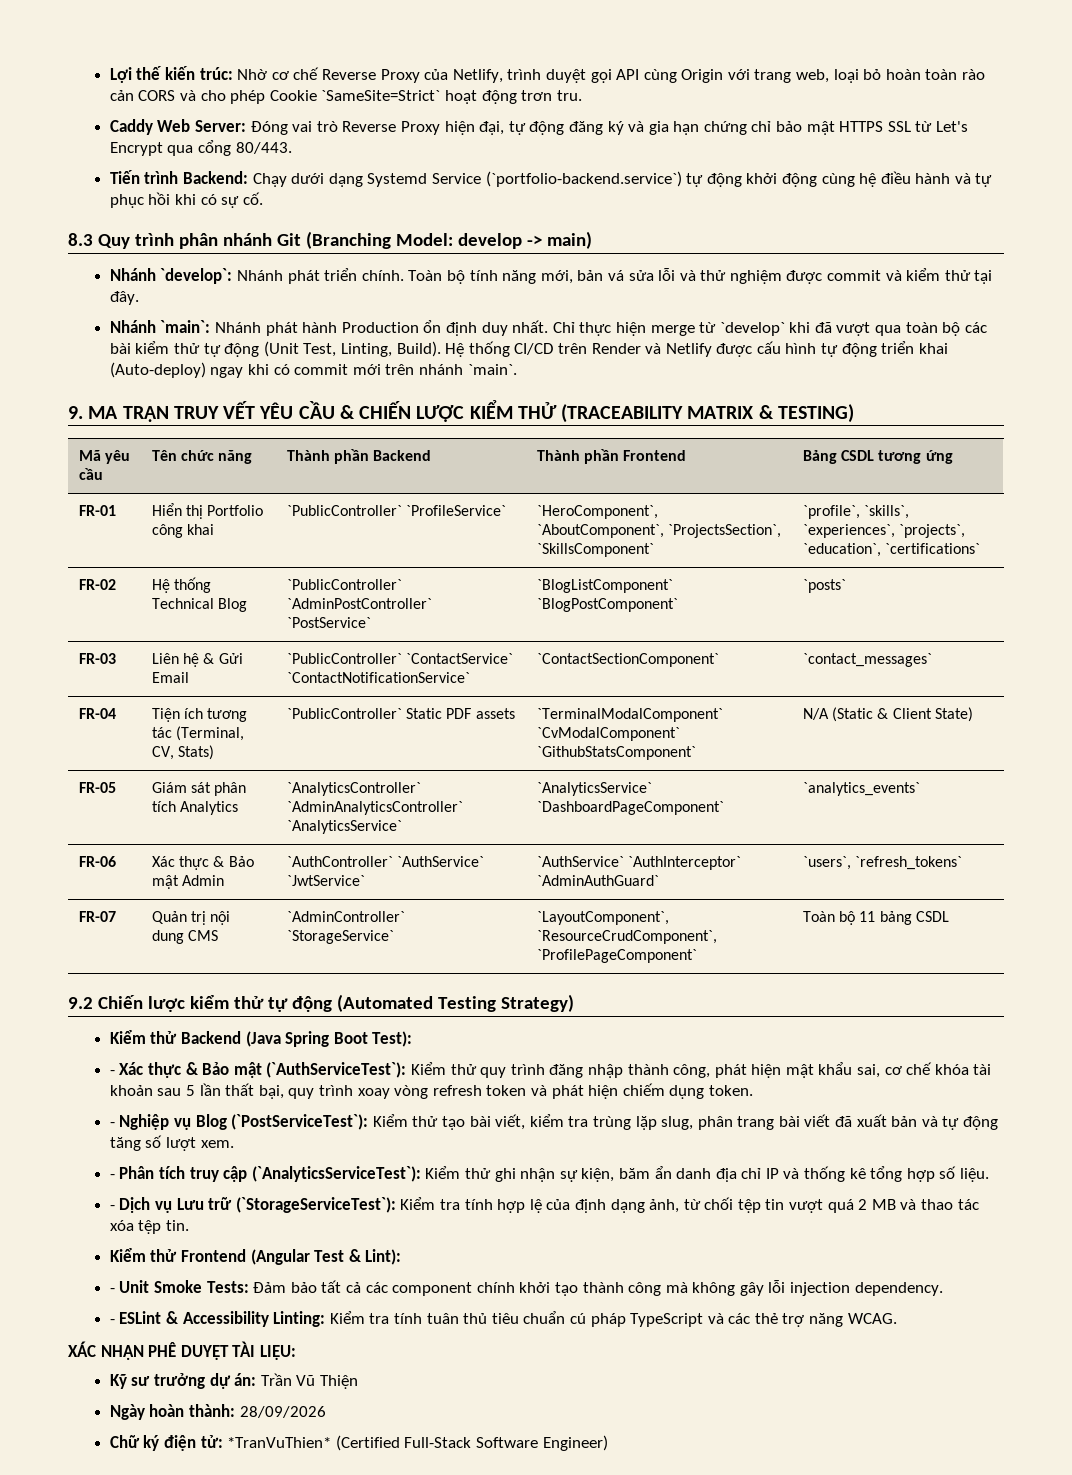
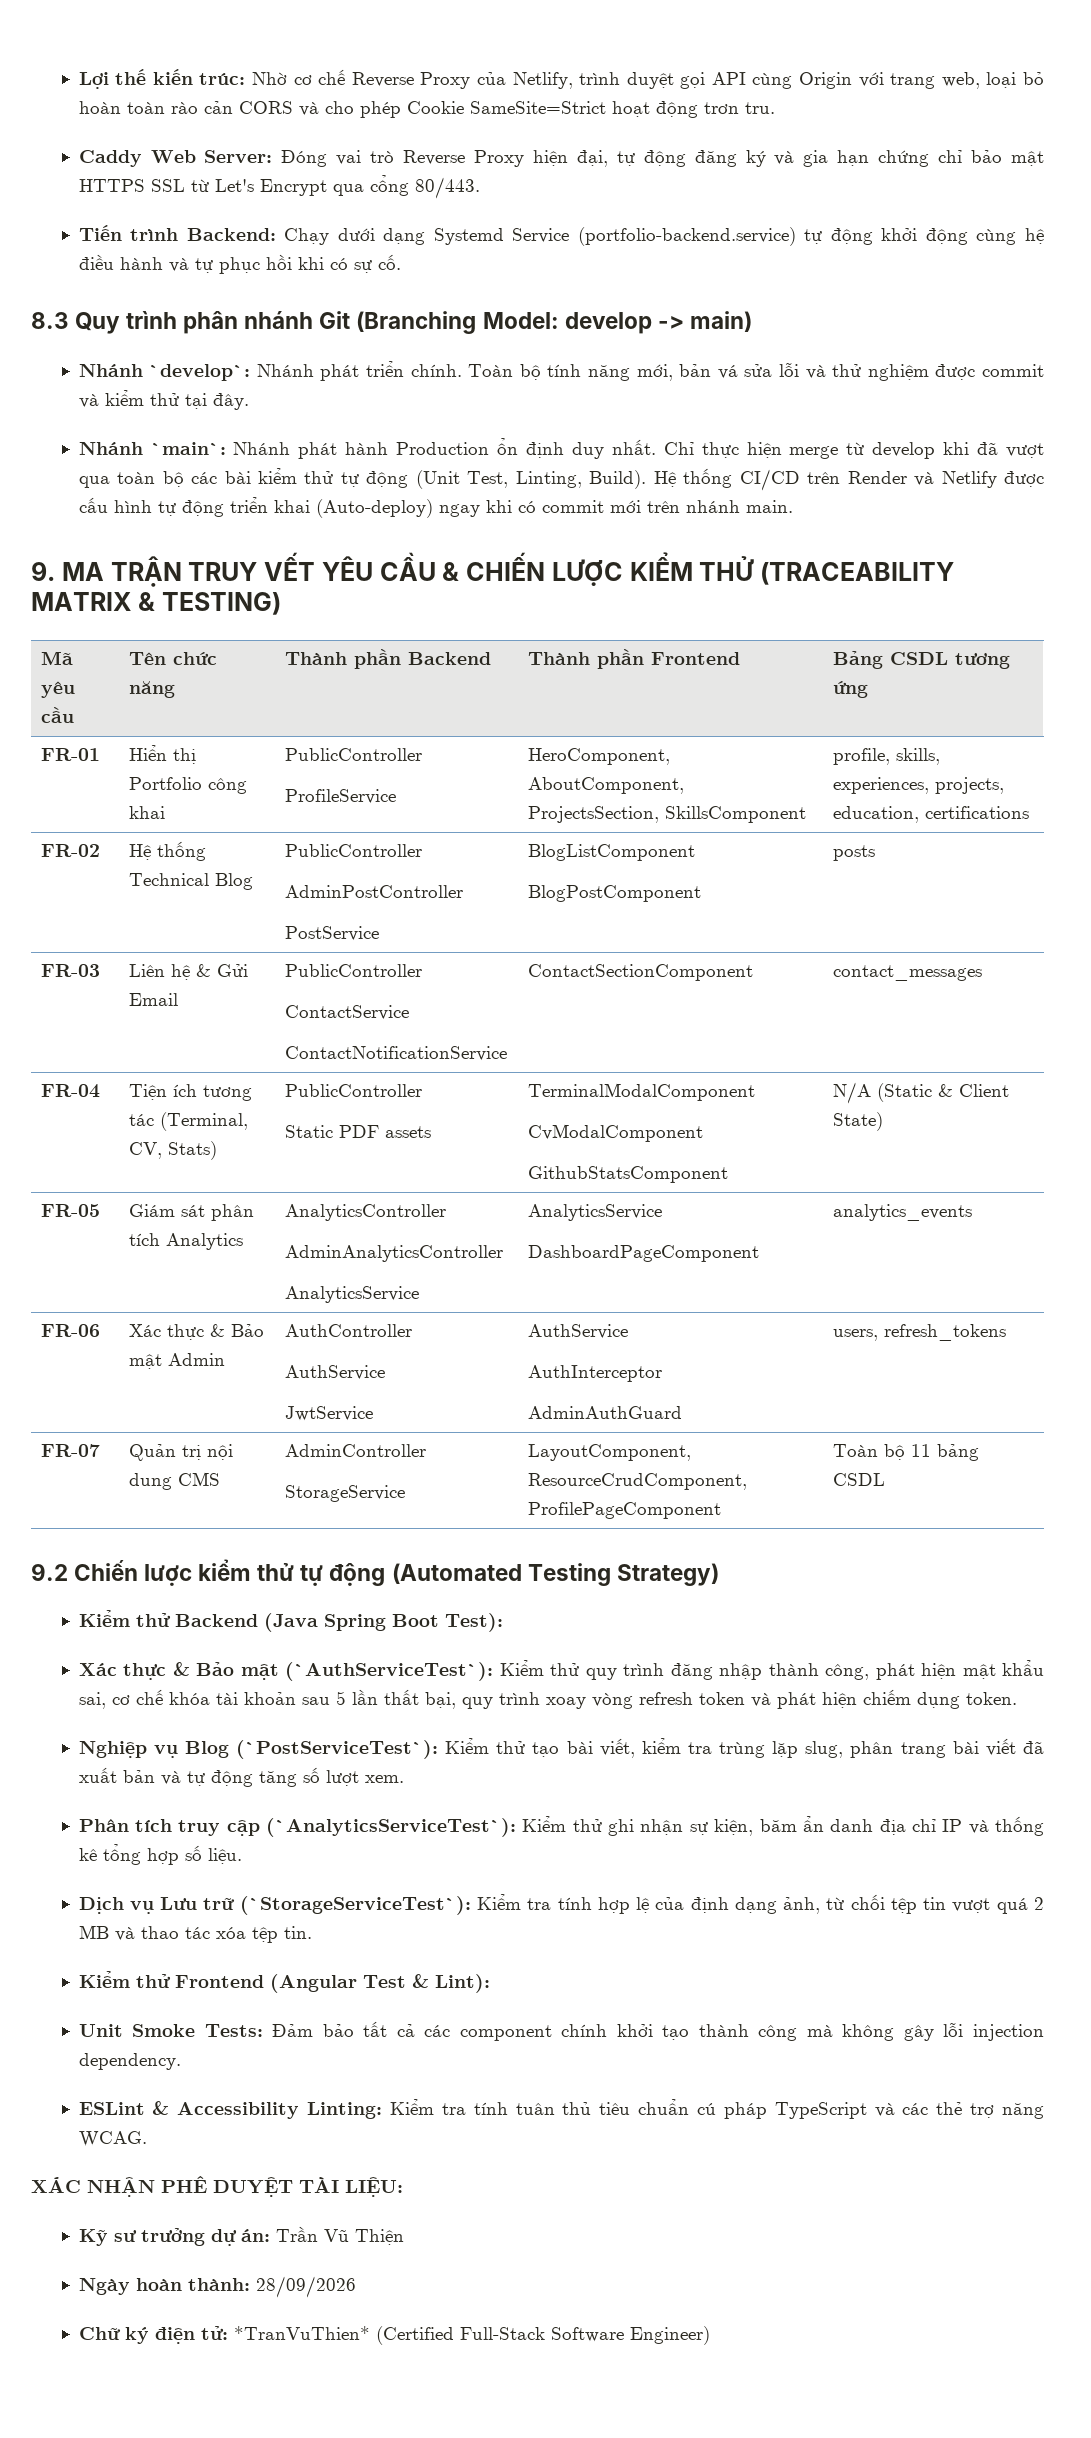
[321,90,441,101] `SameSite=Strict` -> [469,101,606,114] SameSite=Strict
[485,171,682,187] (`portfolio-backend.service`) -> [577,227,796,246] (portfolio-backend.service)
[719,322,785,336] `develop` -> [872,442,936,459] develop
[467,364,517,375] `main`. -> [745,500,793,513] main.
[286,505,507,516] [536,505,658,519] [536,524,782,538] [536,543,654,557] [802,505,910,519] [802,524,966,538] [802,543,981,557] `PublicController` `ProfileService` | `HeroComponent`, `AboutComponent`, `ProjectsSection`, `SkillsComponent` | `profile`, `skills`, `experiences`, `projects`, `education`, `certifications` -> [285,748,423,761] [285,789,397,804] [528,748,671,765] [528,777,685,794] [528,806,807,823] [833,748,941,765] [833,777,1005,794] [833,806,1030,823] PublicController // ProfileService | HeroComponent, AboutComponent, ProjectsSection, SkillsComponent | profile, skills, experiences, projects, education, certifications
[286,579,402,590] [286,598,432,609] [286,617,371,628] [536,579,673,593] [536,598,678,612] [802,579,846,593] `PublicController` `AdminPostController` `PostService` | `BlogListComponent` `BlogPostComponent` | `posts` -> [285,844,423,857] [285,885,464,898] [285,926,380,941] [528,844,696,861] [528,885,702,902] [833,845,876,861] PublicController // AdminPostController // PostService | BlogListComponent // BlogPostComponent | posts
[286,653,514,664] [286,672,470,683] [536,653,719,667] [802,653,932,667] `PublicController` `ContactService` `ContactNotificationService` | `ContactSectionComponent` | `contact_messages` -> [285,964,423,977] [285,1005,410,1020] [285,1046,508,1061] [528,964,754,981] [833,965,983,981] PublicController // ContactService // ContactNotificationService | ContactSectionComponent | contact_messages
[286,708,402,719] `PublicController` -> [285,1084,423,1097] PublicController //
[536,708,723,722] [536,727,680,741] [536,746,696,760] `TerminalModalComponent` `CvModalComponent` `GithubStatsComponent` -> [528,1083,756,1101] [528,1124,704,1142] [528,1166,729,1183] TerminalModalComponent // CvModalComponent // GithubStatsComponent
[286,782,421,796] [286,801,463,815] [286,820,402,834] [536,782,652,796] [536,801,724,815] [802,782,920,796] `AnalyticsController` `AdminAnalyticsController` `AnalyticsService` | `AnalyticsService` `DashboardPageComponent` | `analytics_events` -> [285,1204,447,1221] [285,1245,504,1262] [285,1286,420,1303] [528,1204,663,1221] [528,1245,760,1262] [833,1204,973,1221] AnalyticsController // AdminAnalyticsController // AnalyticsService | AnalyticsService // DashboardPageComponent | analytics_events
[286,856,485,867] [286,875,365,886] [536,856,742,870] [536,875,659,886] [802,856,963,870] `AuthController` `AuthService` `JwtService` | `AuthService` `AuthInterceptor` `AdminAuthGuard` | `users`, `refresh_tokens` -> [285,1324,413,1337] [285,1365,386,1380] [285,1406,374,1421] [528,1324,629,1339] [528,1365,663,1382] [528,1406,683,1419] [833,1324,1007,1341] AuthController // AuthService // JwtService | AuthService // AuthInterceptor // AdminAuthGuard | users, refresh_tokens
[286,911,405,922] [286,930,394,944] [536,911,669,925] [536,930,717,944] [536,949,697,963] `AdminController` `StorageService` | `LayoutComponent`, `ResourceCrudComponent`, `ProfilePageComponent` -> [285,1444,427,1457] [285,1485,406,1502] [528,1444,692,1461] [528,1473,748,1490] [528,1502,722,1519] AdminController // StorageService | LayoutComponent, ResourceCrudComponent, ProfilePageComponent
[109,1070,115,1075] - -> (503, 1622) none
[109,1122,115,1127] - -> (1017, 1698) none
[109,1174,115,1179] - -> (404, 1779) none
[109,1205,115,1210] - -> (242, 1856) none
[109,1288,115,1293] - -> (490, 1983) none
[109,1319,115,1324] - -> (181, 2061) none

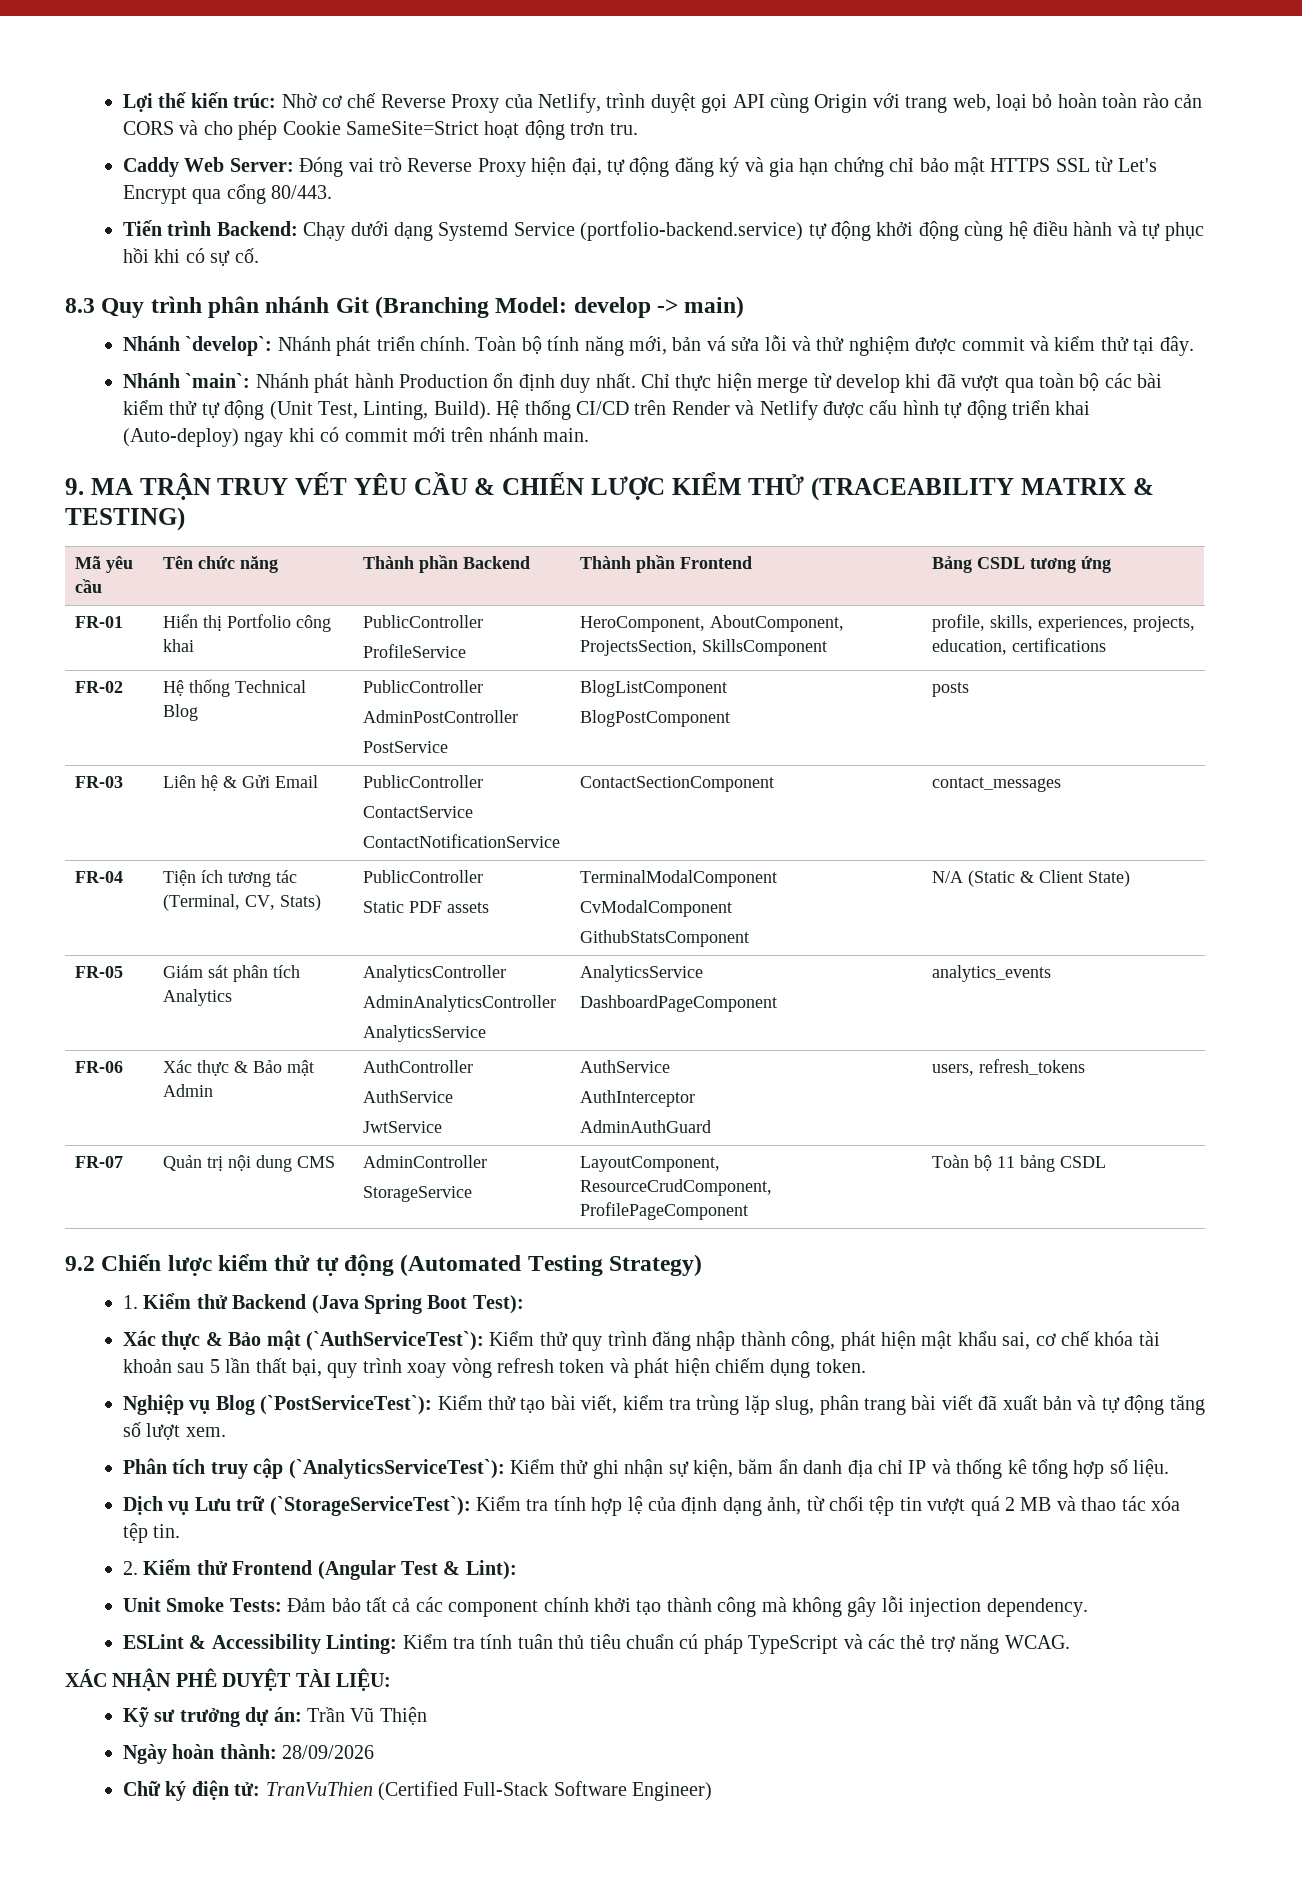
(719, 1574) none -> [122,1295,138,1309] 1.
(312, 1932) none -> [122,1561,138,1575] 2.
[233,2326,370,2340] *TranVuThien* -> [265,1782,373,1796] TranVuThien

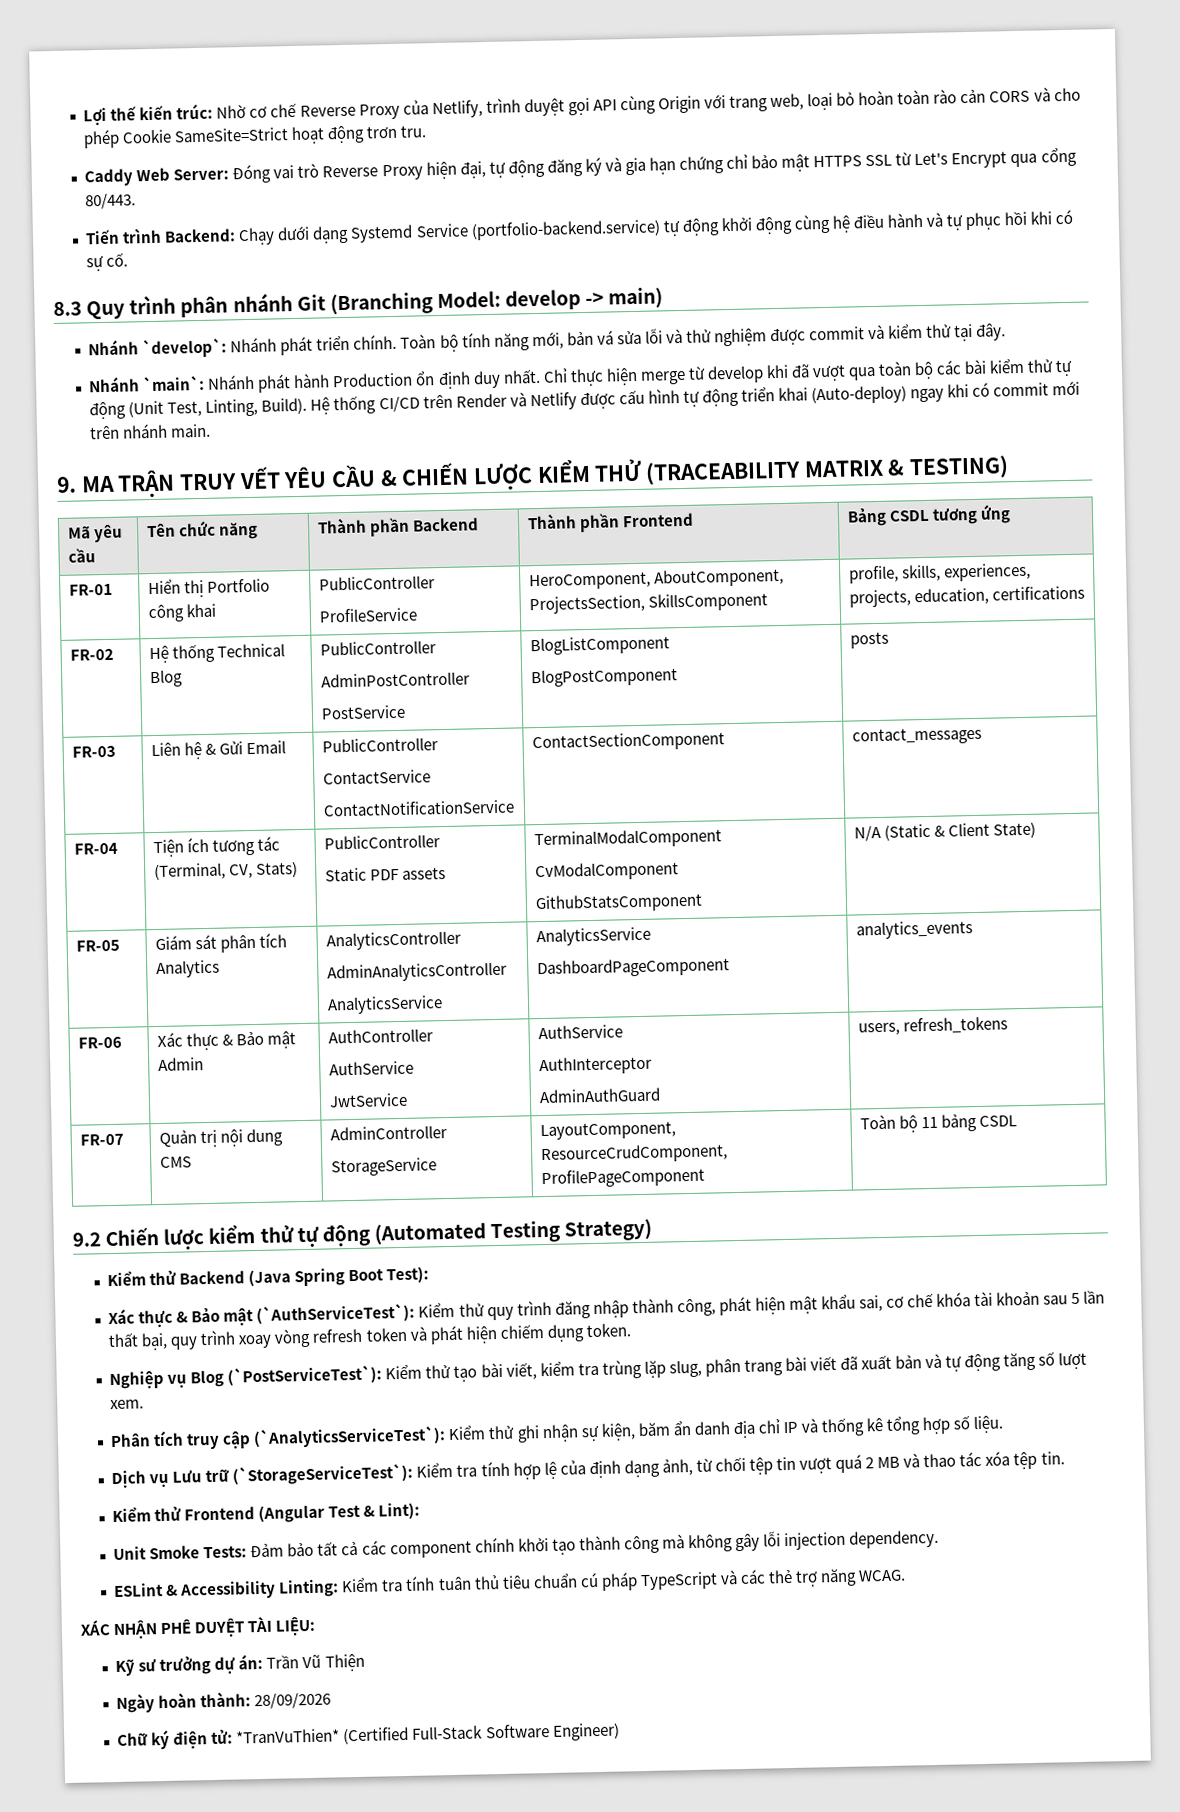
[122,1295,138,1309] 1. -> (653, 1230) none
[122,1561,138,1575] 2. -> (1065, 1458) none
[265,1782,373,1796] TranVuThien -> [236,1728,341,1744] *TranVuThien*

